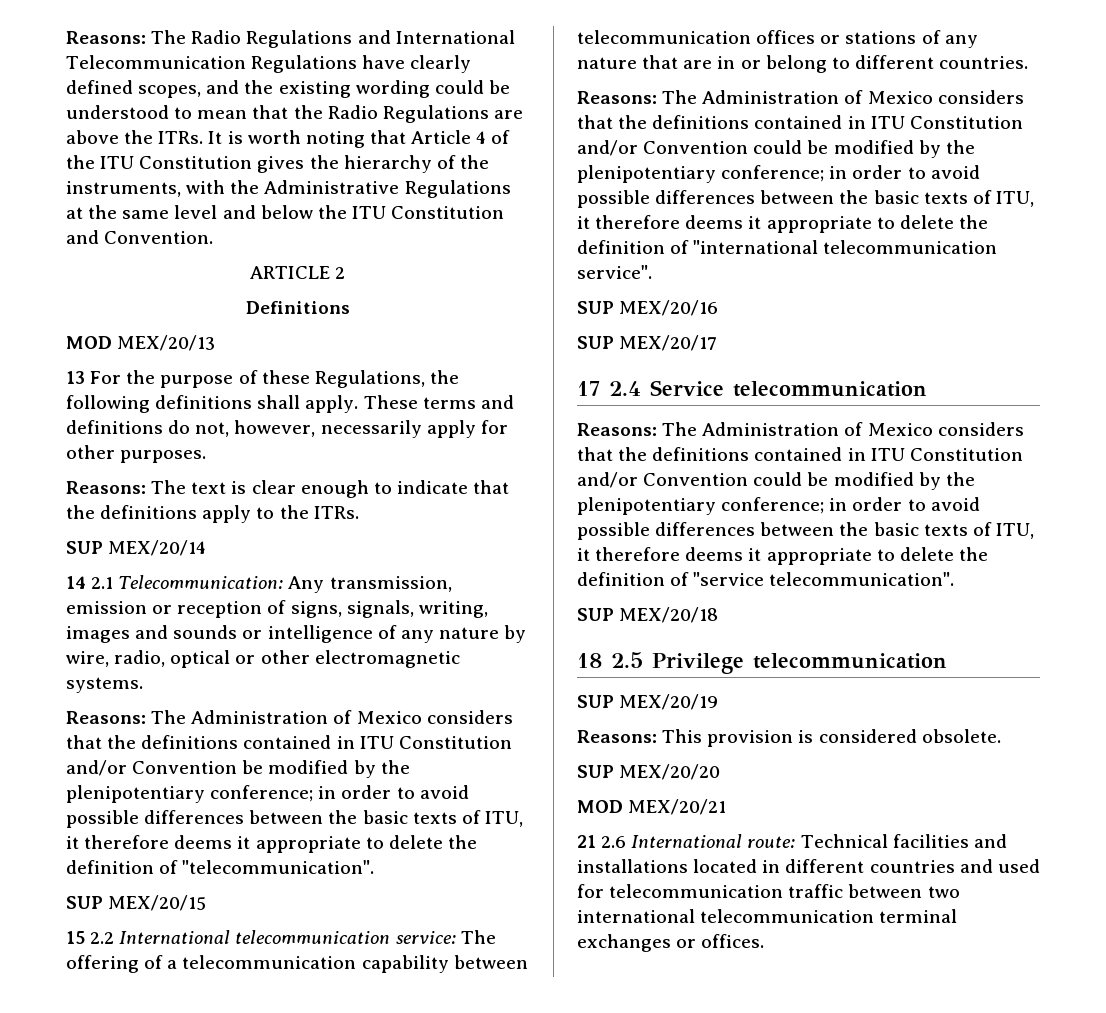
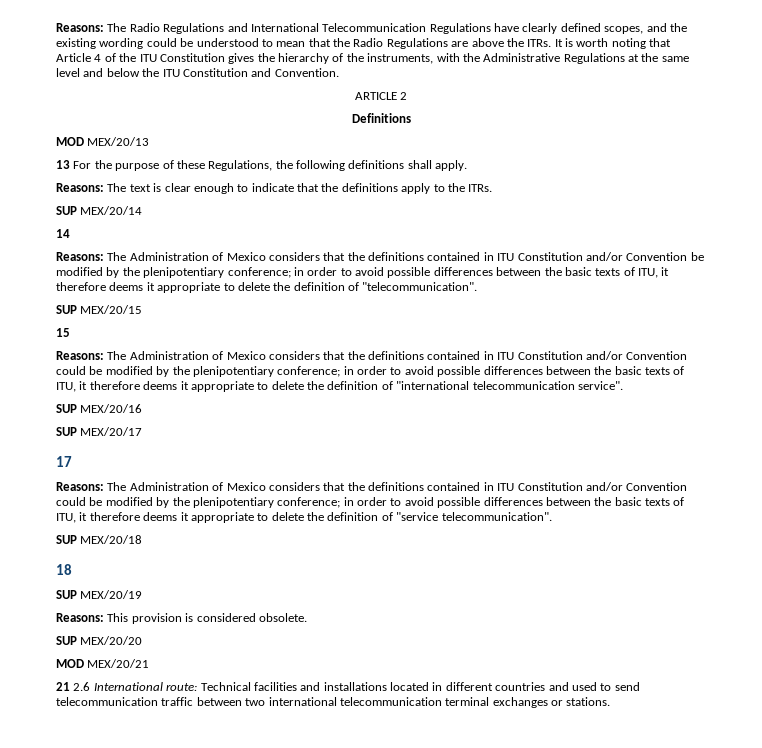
[363,395,514,409] [66,420,508,438] [66,445,207,463] These terms and definitions do not, however, necessarily apply for other purposes. -> (468, 165) none
[91,575,452,593] [66,600,488,618] [66,625,527,643] [66,650,460,668] [66,677,143,693] 2.1 Telecommunication: Any transmission, emission or reception of signs, signals, writing, images and sounds or intelligence of any nature by wire, radio, optical or other electromagnetic systems. -> (70, 233) none
[90,930,496,944] [66,955,528,973] [577,30,978,48] [577,55,1029,73] 2.2 International telecommunication service: The offering of a telecommunication capability between telecommunication offices or stations of any nature that are in or belong to different countries. -> (70, 332) none
[609,380,927,397] 2.4 Service telecommunication -> (72, 461) none
[611,652,947,674] 2.5 Privilege telecommunication -> (72, 569) none
[577,884,604,898] for -> [600,682,640,691] to send
[701,934,765,948] offices. -> [566,697,611,706] stations.

